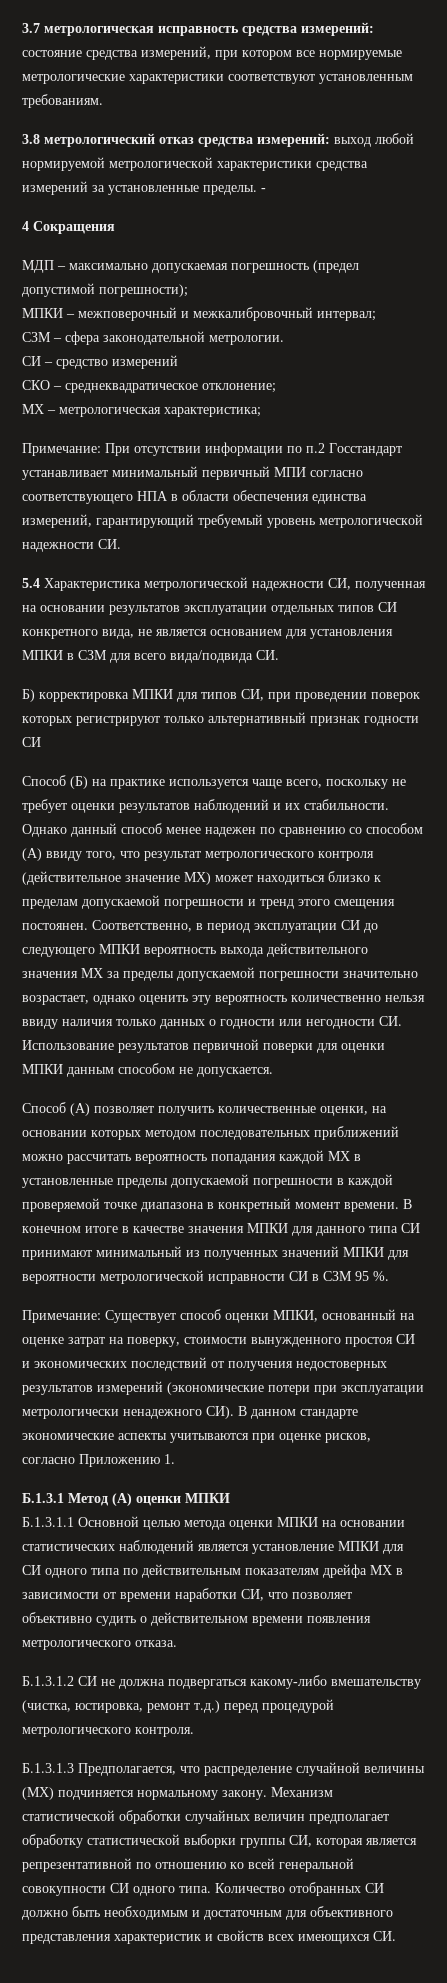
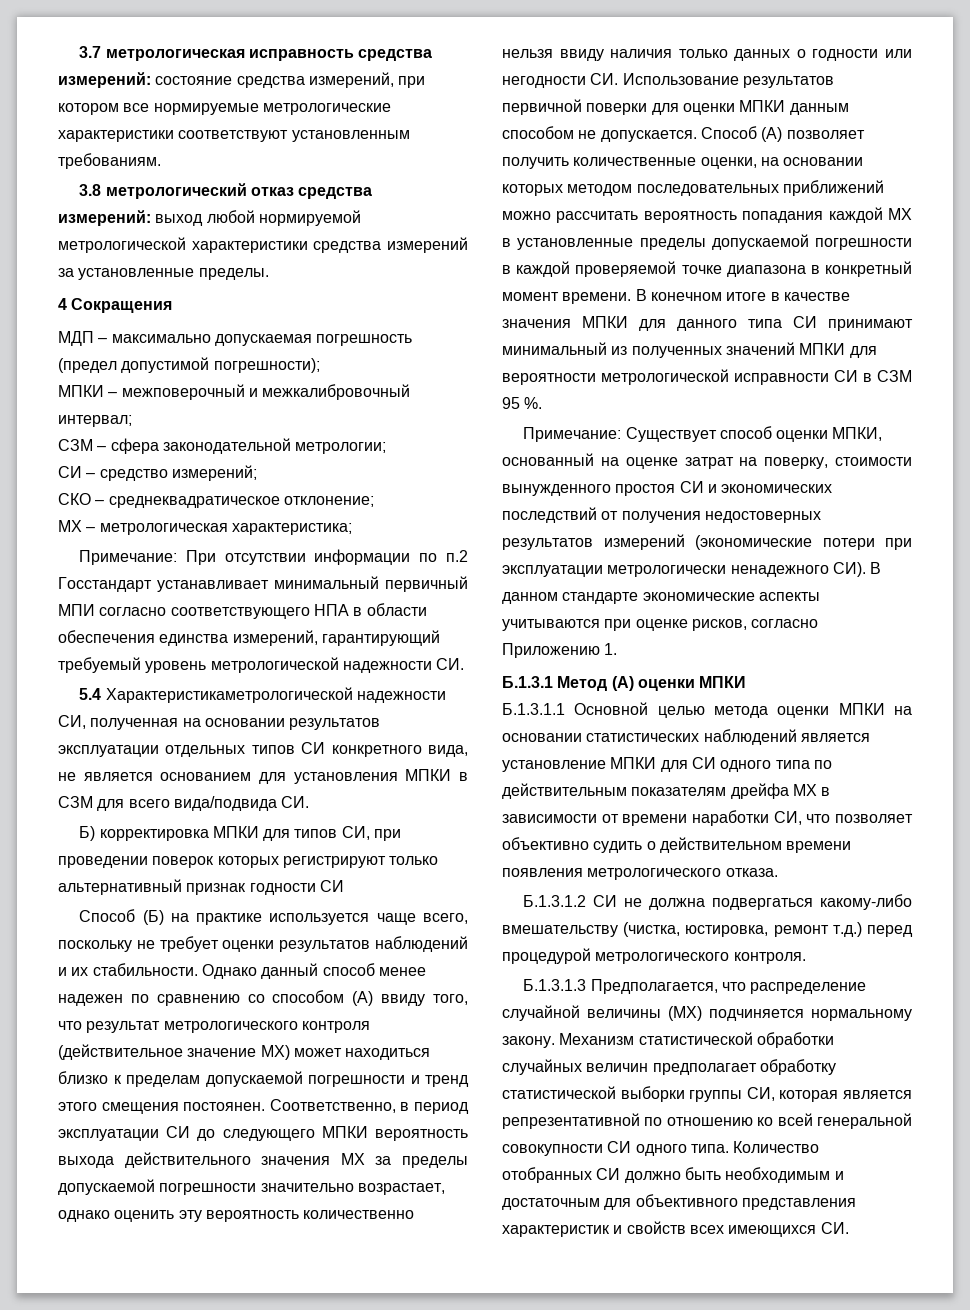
[261,188,266,192] - -> (269, 274) none
[209,335,284,345] метрологии. -> [295,442,387,454] метрологии;
[112,355,178,369] измерений -> [171,465,257,481] измерений;
[44,577,248,591] Характеристика метрологической -> [105,687,353,703] Характеристикаметрологической
(273, 1072) // -> (697, 136) none

